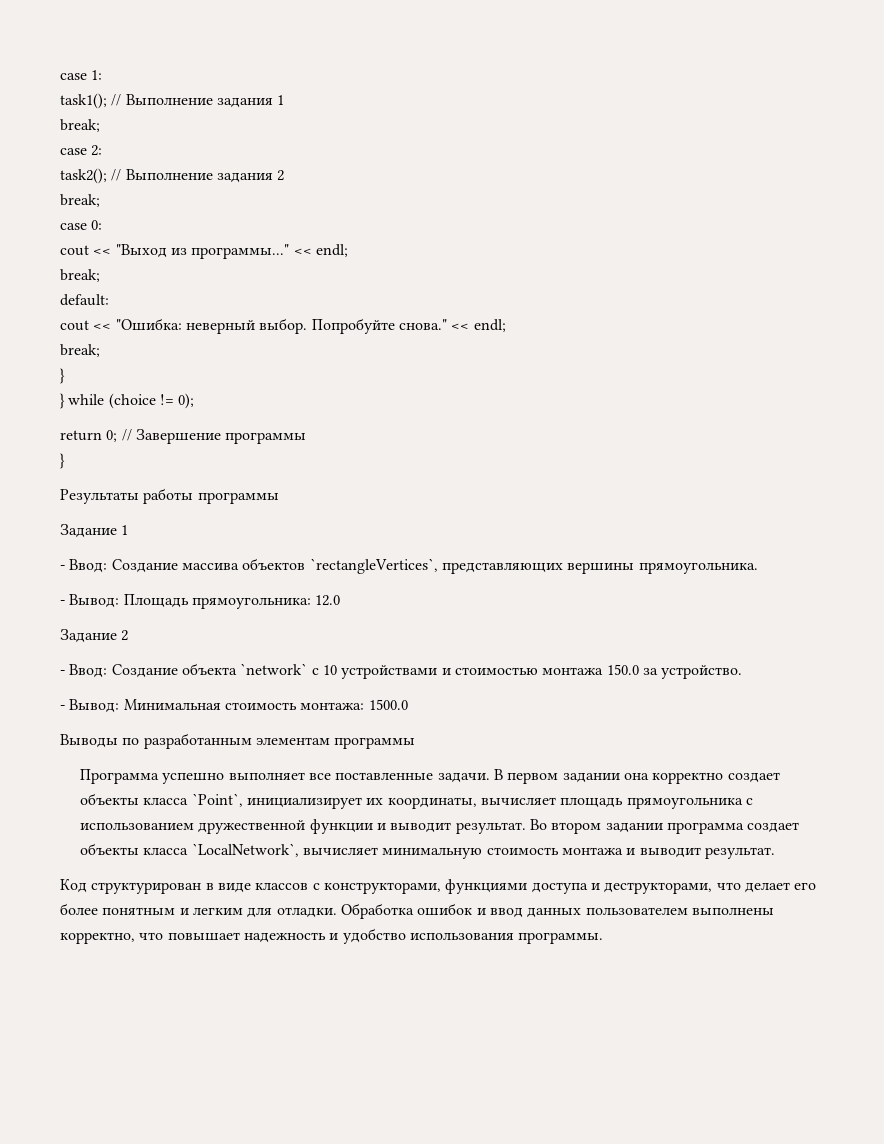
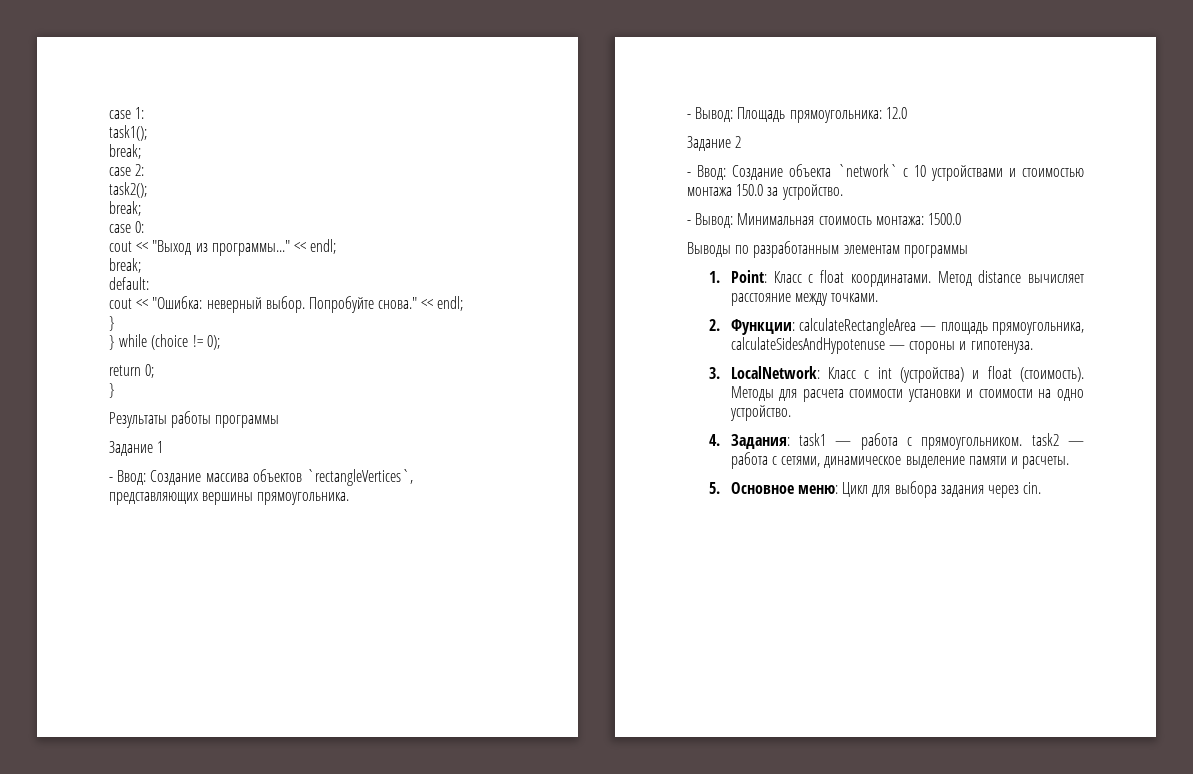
[111,94,285,108] // Выполнение задания 1 -> (147, 133) none
[111,169,285,183] // Выполнение задания 2 -> (147, 190) none
[60,344,100,357] // break; -> (464, 303) none
[121,429,307,444] // Завершение программы -> (155, 371) none
[80,769,780,784] [80,793,753,809] [80,819,800,834] [80,843,775,859] [60,879,817,894] [60,903,774,919] [60,928,604,944] Программа успешно выполняет все поставленные задачи. В первом задании она корректно создает объекты класса `Point`, инициализирует их координаты, вычисляет площадь прямоугольника с использованием дружественной функции и выводит результат. Во втором задании программа создает объекты класса `LocalNetwork`, вычисляет минимальную стоимость монтажа и выводит результат. // Код структурирован в виде классов с конструкторами, функциями доступа и деструкторами, что делает его более понятным и легким для отладки. Обработка ошибок и ввод данных пользователем выполнены корректно, что повышает надежность и удобство использования программы. -> [708,270,1084,287] [730,293,879,306] [708,318,1084,335] [730,337,1033,354] [708,366,1084,383] [730,386,1084,402] [729,405,791,421] [708,433,1084,450] [730,452,1070,469] [708,481,1042,498] 1. Point: Класс с float координатами. Метод distance вычисляет расстояние между точками. // 2. Функции: calculateRectangleArea — площадь прямоугольника, calculateSidesAndHypotenuse — стороны и гипотенуза. // 3. LocalNetwork: Класс с int (устройства) и float (стоимость). Методы для расчета стоимости установки и стоимости на одно устройство. // 4. Задания: task1 — работа с прямоугольником. task2 — работа с сетями, динамическое выделение памяти и расчеты. // 5. Основное меню: Цикл для выбора задания через cin.

